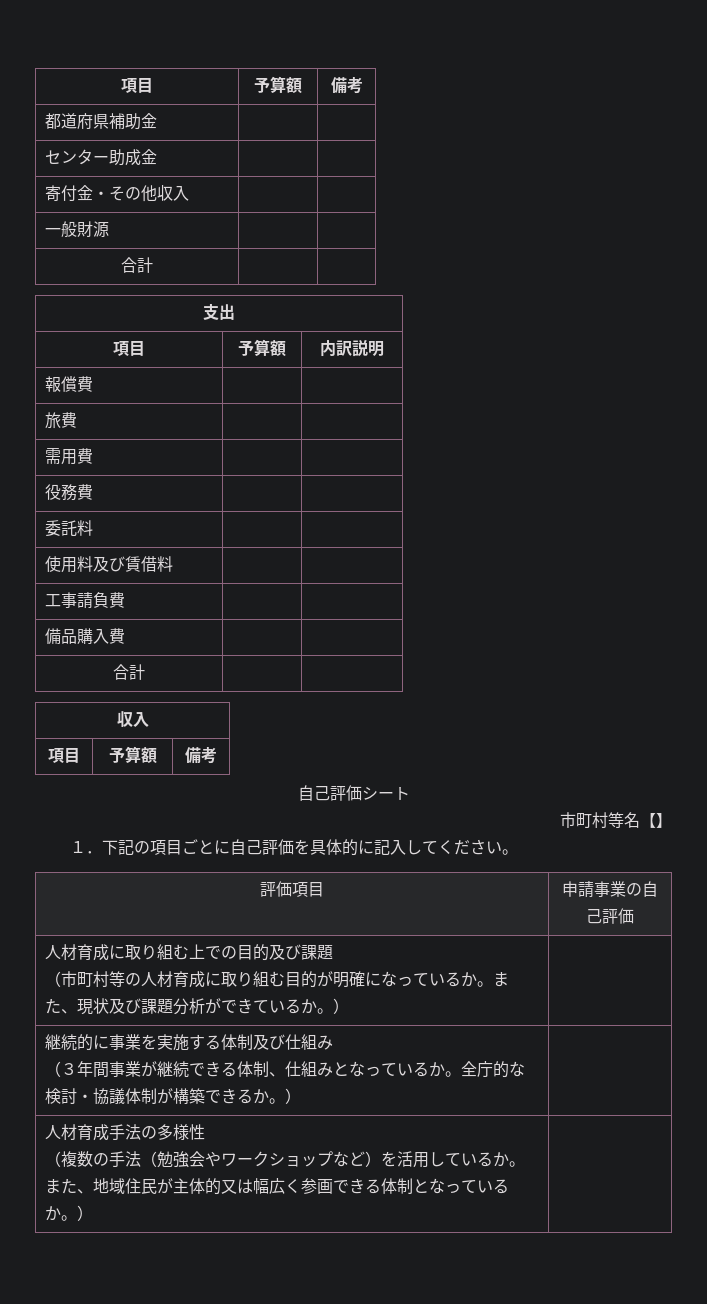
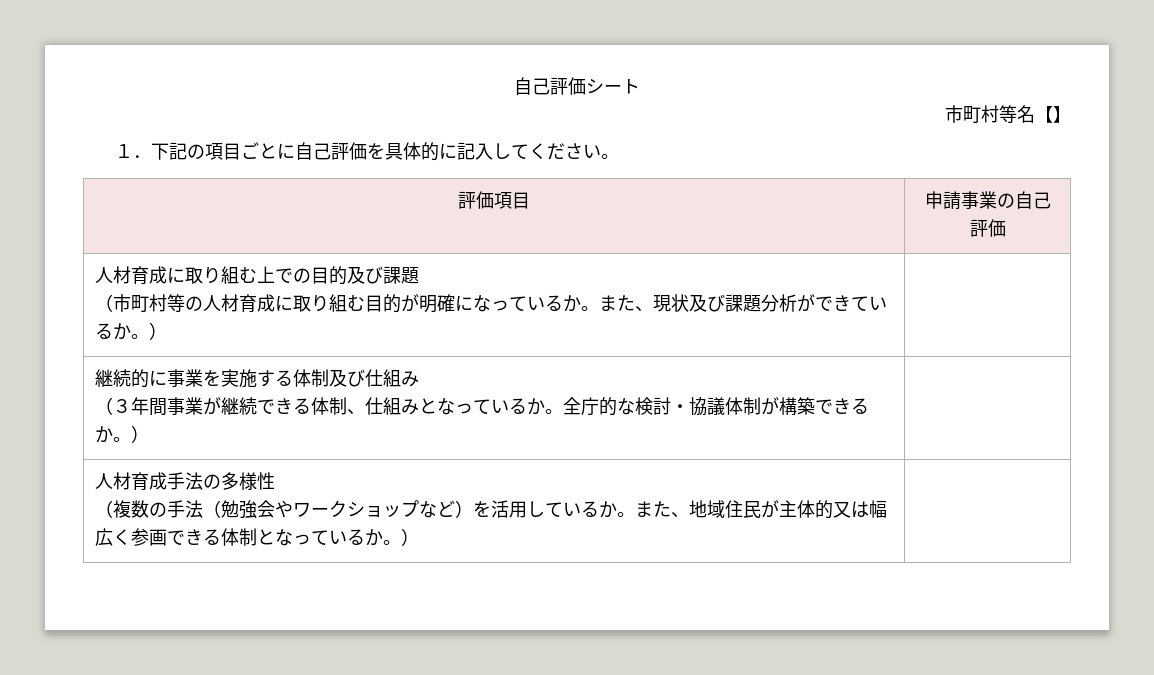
[121,78,153,93] [254,76,302,94] [330,77,363,94] [44,113,157,130] [44,149,157,166] [44,185,189,202] [44,221,109,238] [121,257,153,273] [203,303,235,321] [113,341,145,356] [238,339,286,357] [320,339,384,357] [44,376,93,392] [44,412,77,429] [44,448,93,465] [44,484,93,501] [44,520,93,536] [44,556,173,573] [44,592,125,609] [44,628,125,644] [113,664,145,680] [116,711,149,727] [48,748,80,763] [108,746,157,764] [185,747,217,764] 項目 | 予算額 | 備考 // 都道府県補助金 | | // センター助成金 | | // 寄付金・その他収入 | | // 一般財源 | | // 合計 | | // 支出 // 項目 | 予算額 | 内訳説明 // 報償費 | | // 旅費 | | // 需用費 | | // 役務費 | | // 委託料 | | // 使用料及び賃借料 | | // 工事請負費 | | // 備品購入費 | | // 合計 | | // 収入 // 項目 | 予算額 | 備考 // -> (514, 86) none

